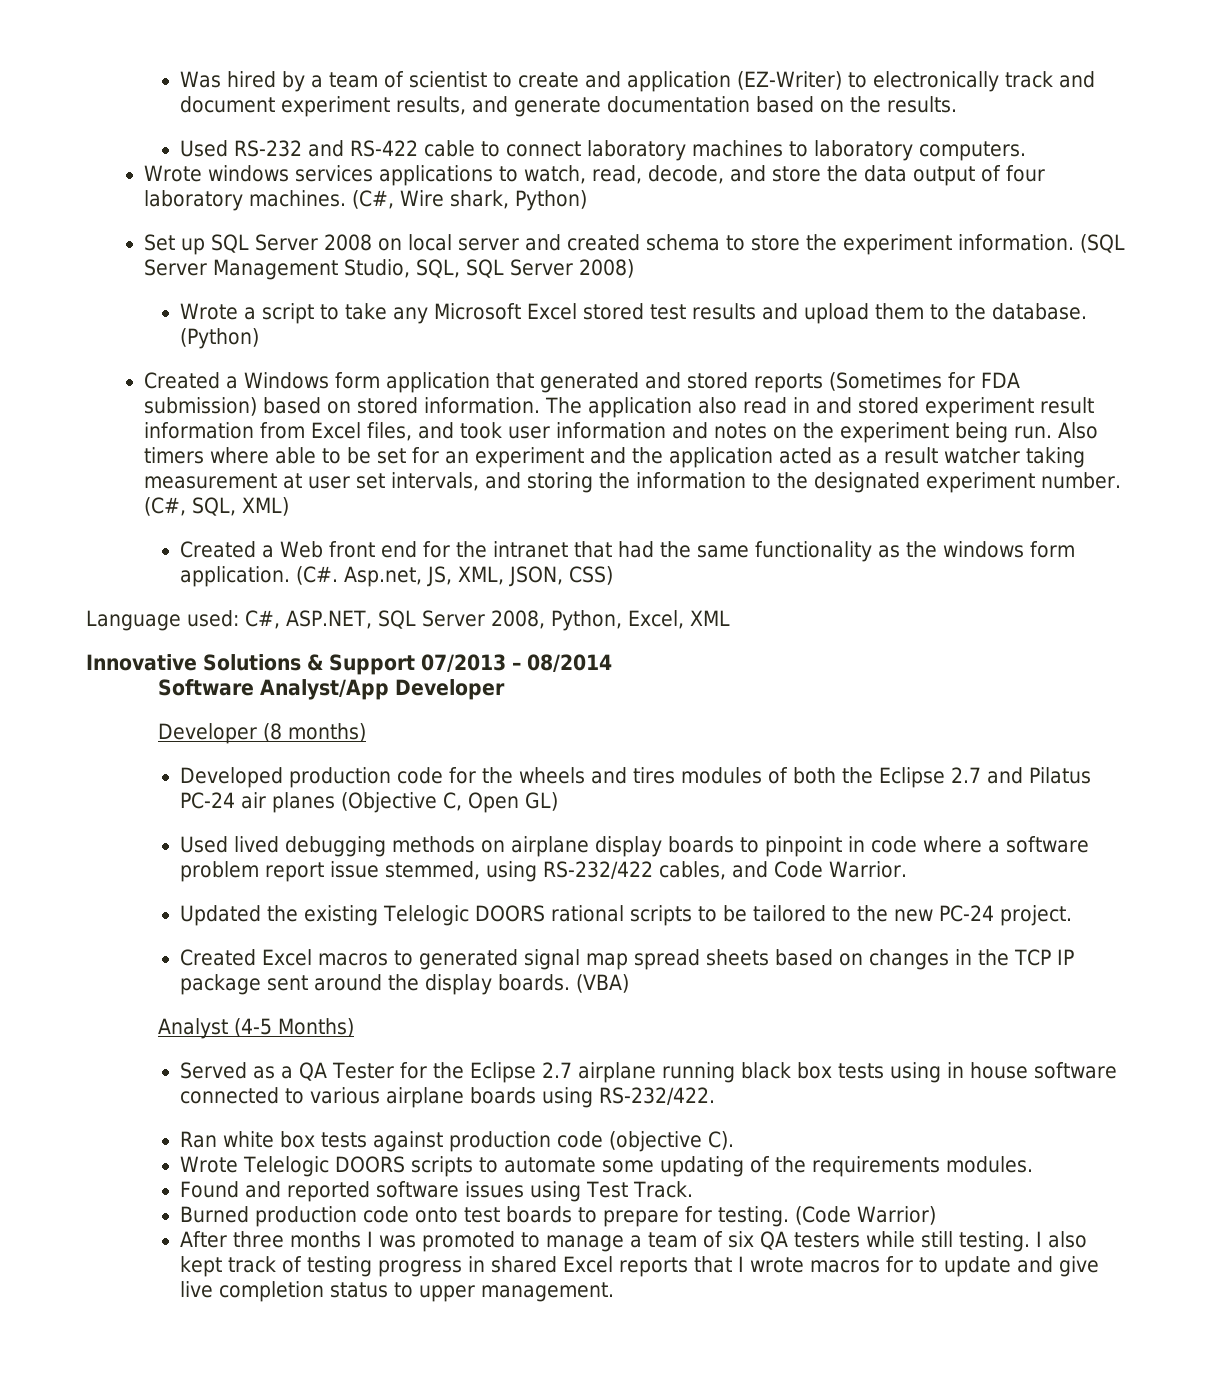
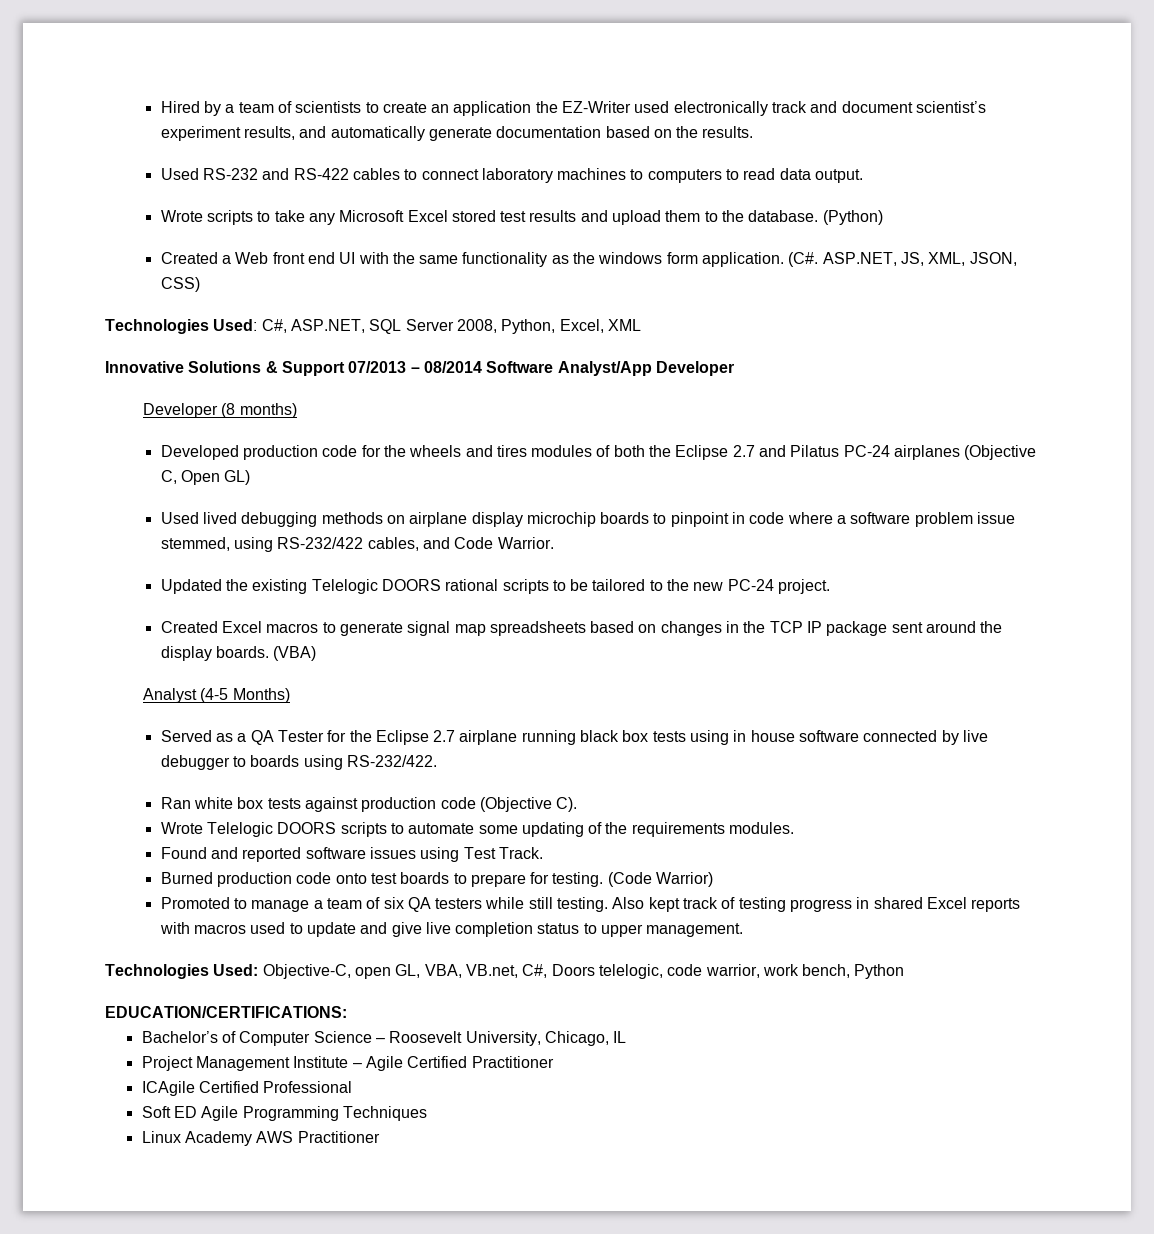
[180,71,277,88] Was hired -> [160,101,200,113] Hired
[409,71,488,88] scientist -> [295,101,362,113] scientists
[585,71,868,92] and application (EZ-Writer) to -> [431,101,670,116] an application the EZ-Writer used
(276, 104) none -> [916,101,987,113] scientist’s
(509, 104) none -> [330,126,425,141] automatically
[424,140,476,157] cable -> [352,168,400,180] cables
[814,140,1027,161] [144,165,1046,186] [144,190,588,211] [144,234,1126,255] [144,259,635,280] [180,303,315,324] laboratory computers. // Wrote windows services applications to watch, read, decode, and store the data output of four laboratory machines. (C#, Wire shark, Python) // Set up SQL Server 2008 on local server and created schema to store the experiment information. (SQL Server Management Studio, SQL, SQL Server 2008) // Wrote a script -> [647,168,864,183] [160,210,253,225] computers to read data output. // Wrote scripts
[144,372,1021,393] [144,397,1095,418] [144,422,1099,443] [144,447,1086,468] [144,472,1122,493] [144,497,290,516] // Created a Windows form application that generated and stored reports (Sometimes for FDA submission) based on stored information. The application also read in and stored experiment result information from Excel files, and took user information and notes on the experiment being run. Also timers where able to be set for an experiment and the application acted as a result watcher taking measurement at user set intervals, and storing the information to the designated experiment number. (C#, SQL, XML) -> (883, 217) none
[423,541,655,558] for the intranet that had -> [339,252,389,264] UI with
[344,566,423,587] Asp.net, -> [822,252,897,266] ASP.NET,
[86,610,239,631] Language used: -> [105,319,258,334] Technologies Used:
(612, 663) // -> (482, 367) none
[241,792,336,813] air planes -> [894,445,961,460] airplanes
(663, 846) none -> [526,512,596,527] microchip
[265,862,325,882] report -> (973, 519) none
[419,949,519,970] generated -> [339,622,403,636] generate
[634,949,770,970] spread sheets -> [489,621,586,636] spreadsheets
[285,1087,465,1108] to various airplane -> [941,730,989,745] [160,755,246,770] by live debugger to
[609,1131,703,1152] (objective -> [479,797,552,812] (Objective
[180,1231,516,1252] After three months I was promoted -> [160,897,230,909] Promoted
[1036,1231,1088,1248] I also -> [612,897,645,909] Also
[694,1256,914,1273] that I wrote macros for -> [159,922,286,934] with macros used
(615, 1292) none -> [105,964,905,979] [105,1006,347,1018] [141,1031,627,1046] [141,1056,554,1071] [141,1081,353,1096] [141,1106,427,1121] [141,1131,380,1146] // Technologies Used: Objective-C, open GL, VBA, VB.net, C#, Doors telelogic, code warrior, work bench, Python // EDUCATION/CERTIFICATIONS: // Bachelor’s of Computer Science – Roosevelt University, Chicago, IL // Project Management Institute – Agile Certified Practitioner // ICAgile Certified Professional // Soft ED Agile Programming Techniques // Linux Academy AWS Practitioner

